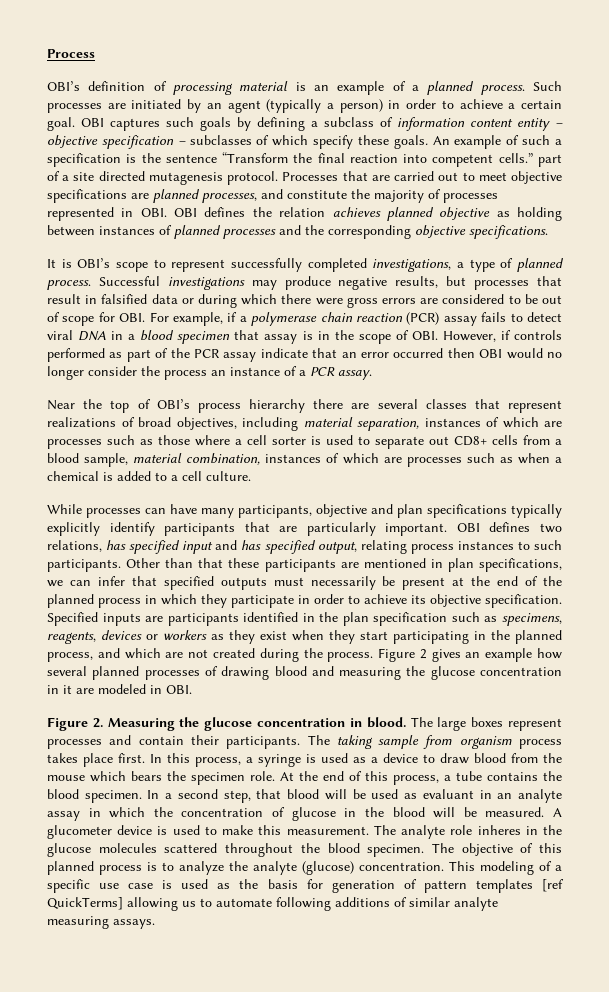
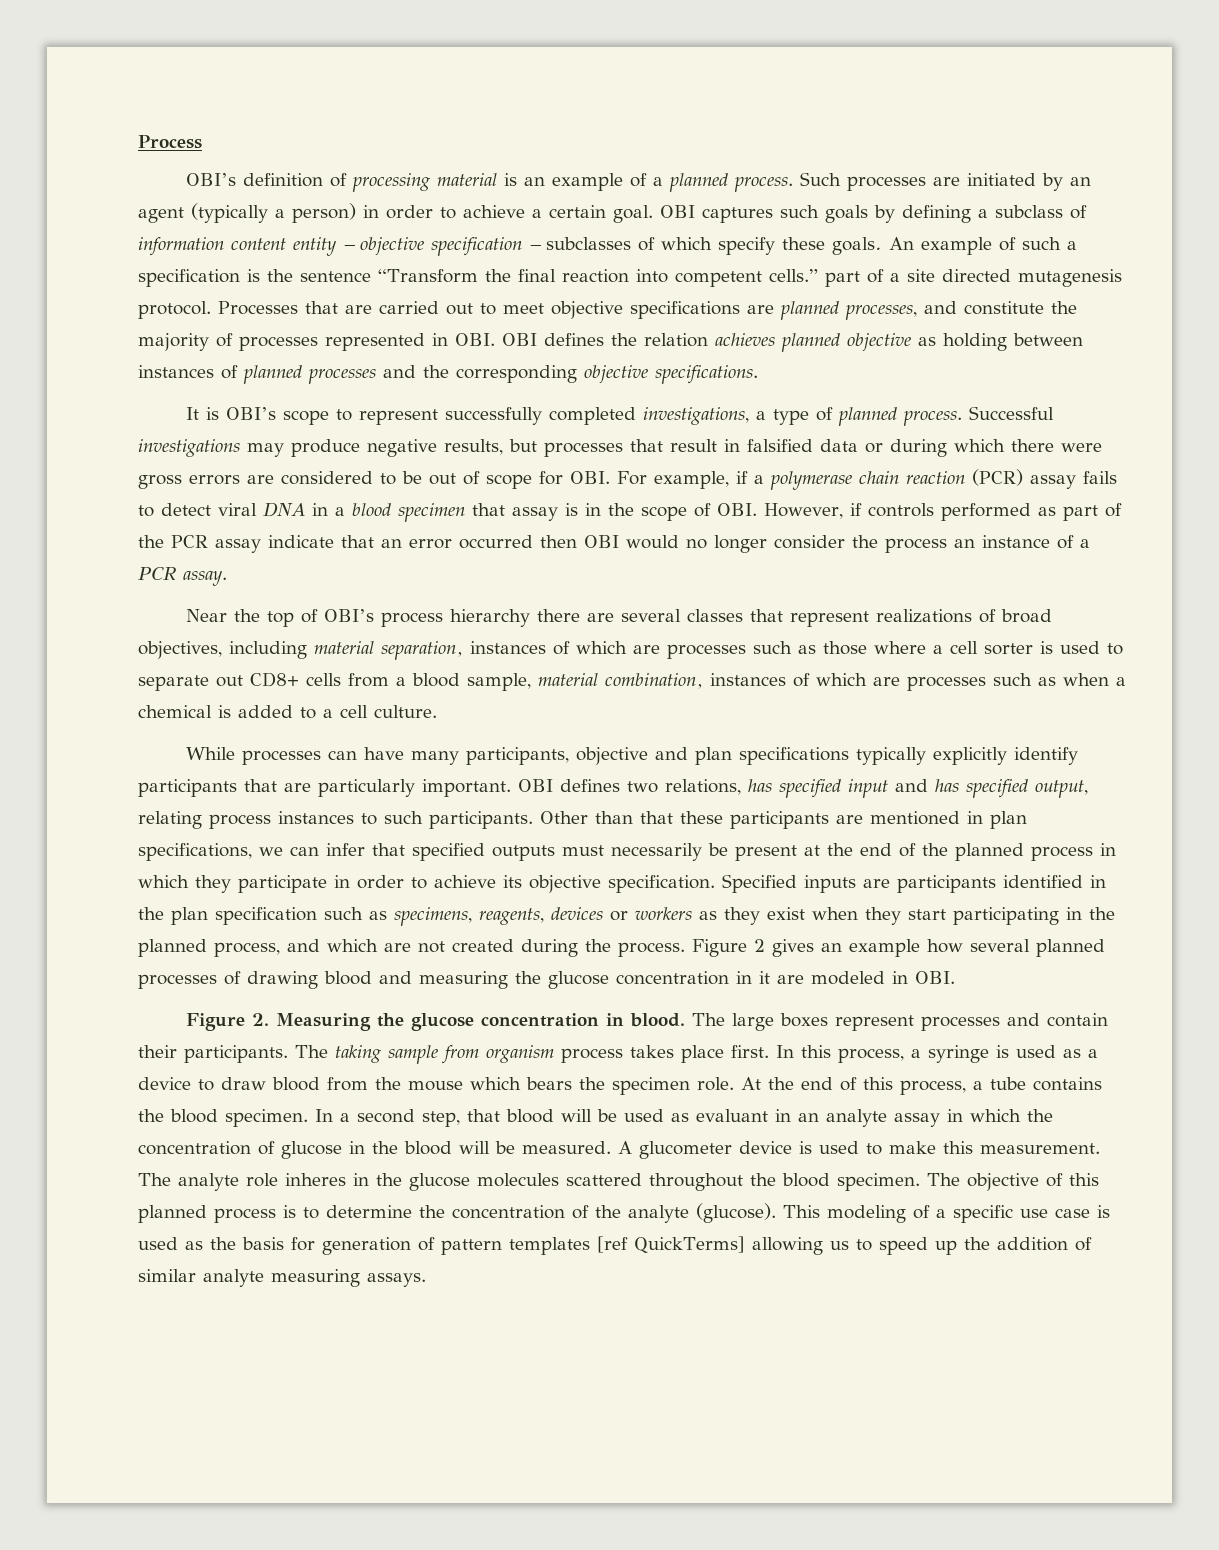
[179,861,444,875] analyze the analyte (glucose) concentration. -> [326,1203,776,1223] determine the concentration of the analyte (glucose).
[216,897,390,911] automate following additions -> [878,1237,1068,1255] speed up the addition

